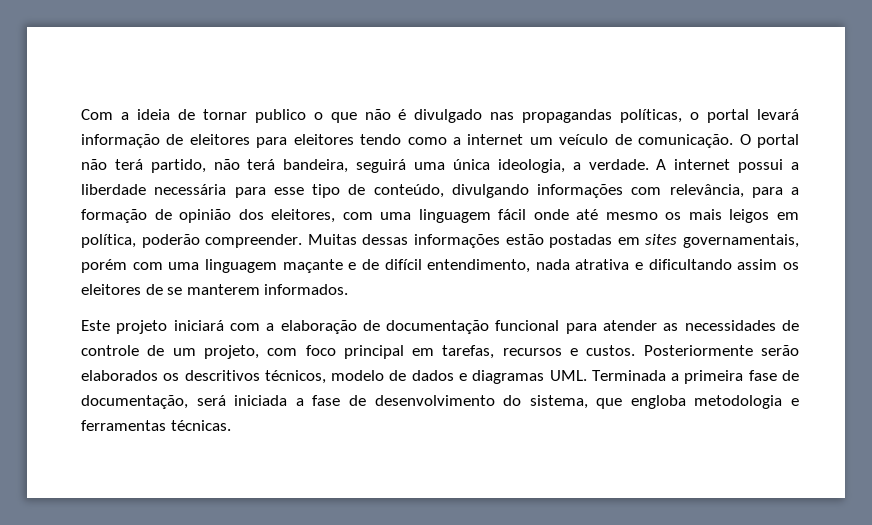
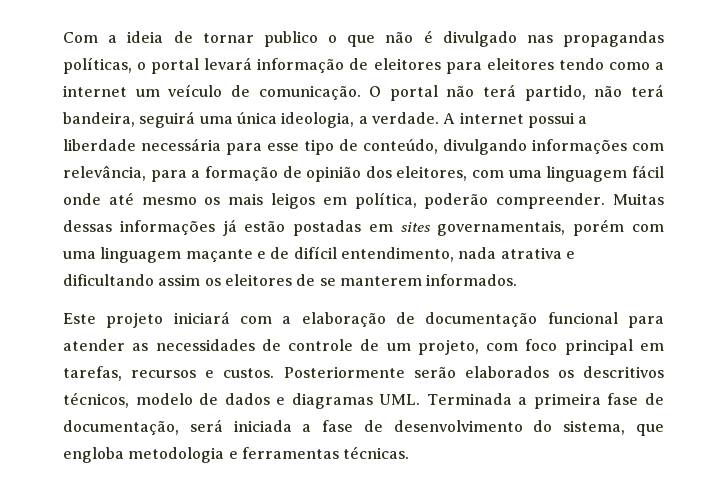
(500, 241) none -> [222,219,237,236] já

